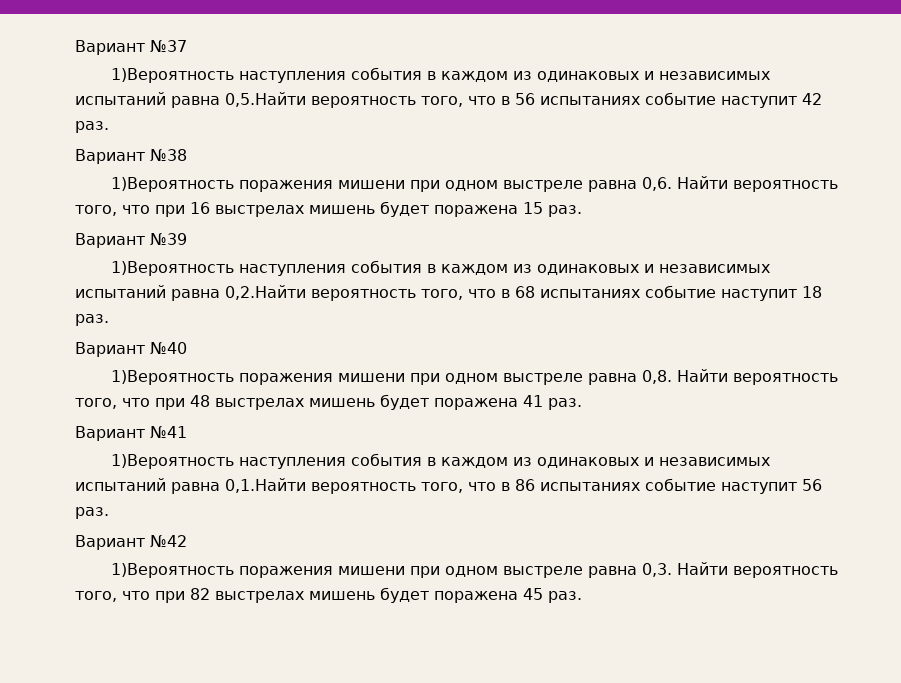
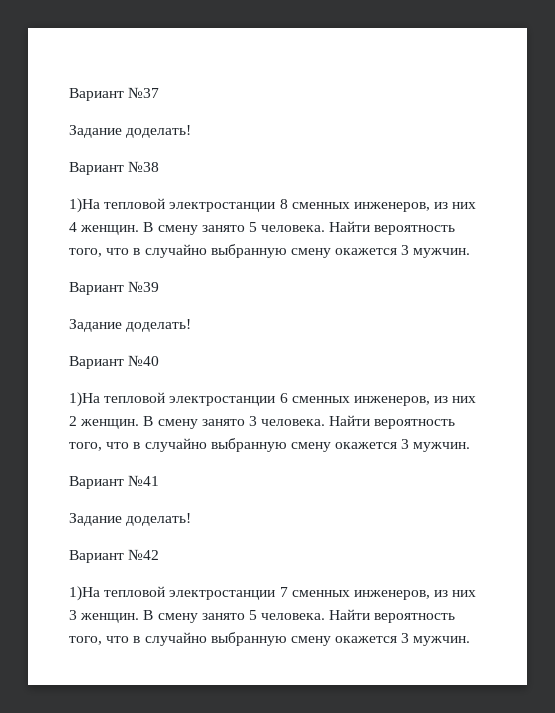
[111,67,771,83] [75,92,822,108] [75,121,109,133] [75,149,187,164] [111,176,839,192] [75,201,582,217] [75,233,187,248] [111,260,771,276] [75,285,822,301] [75,314,109,326] [75,342,187,357] [111,369,839,385] [75,394,582,410] [75,426,187,441] [111,453,771,469] [75,478,822,494] [75,507,109,519] [75,535,187,550] [111,562,839,578] [75,587,582,603] 1)Вероятность наступления события в каждом из одинаковых и независимых испытаний равна 0,5.Найти вероятность того, что в 56 испытаниях событие наступит 42 раз. // Вариант №38 // 1)Вероятность поражения мишени при одном выстреле равна 0,6. Найти вероятность того, что при 16 выстрелах мишень будет поражена 15 раз. // Вариант №39 // 1)Вероятность наступления события в каждом из одинаковых и независимых испытаний равна 0,2.Найти вероятность того, что в 68 испытаниях событие наступит 18 раз. // Вариант №40 // 1)Вероятность поражения мишени при одном выстреле равна 0,8. Найти вероятность того, что при 48 выстрелах мишень будет поражена 41 раз. // Вариант №41 // 1)Вероятность наступления события в каждом из одинаковых и независимых испытаний равна 0,1.Найти вероятность того, что в 86 испытаниях событие наступит 56 раз. // Вариант №42 // 1)Вероятность поражения мишени при одном выстреле равна 0,3. Найти вероятность того, что при 82 выстрелах мишень будет поражена 45 раз. -> [69,125,192,138] [69,161,160,175] [69,198,477,213] [69,221,456,235] [69,244,471,258] [69,281,160,295] [69,319,192,332] [69,355,160,369] [69,392,477,407] [69,415,456,429] [69,438,471,452] [69,475,160,489] [69,513,192,526] [69,549,160,563] [69,586,477,601] [69,609,456,623] [69,632,471,646] Задание доделать! // Вариант №38 // 1)На тепловой электростанции 8 сменных инженеров, из них 4 женщин. В смену занято 5 человека. Найти вероятность того, что в случайно выбранную смену окажется 3 мужчин. // Вариант №39 // Задание доделать! // Вариант №40 // 1)На тепловой электростанции 6 сменных инженеров, из них 2 женщин. В смену занято 3 человека. Найти вероятность того, что в случайно выбранную смену окажется 3 мужчин. // Вариант №41 // Задание доделать! // Вариант №42 // 1)На тепловой электростанции 7 сменных инженеров, из них 3 женщин. В смену занято 5 человека. Найти вероятность того, что в случайно выбранную смену окажется 3 мужчин.

